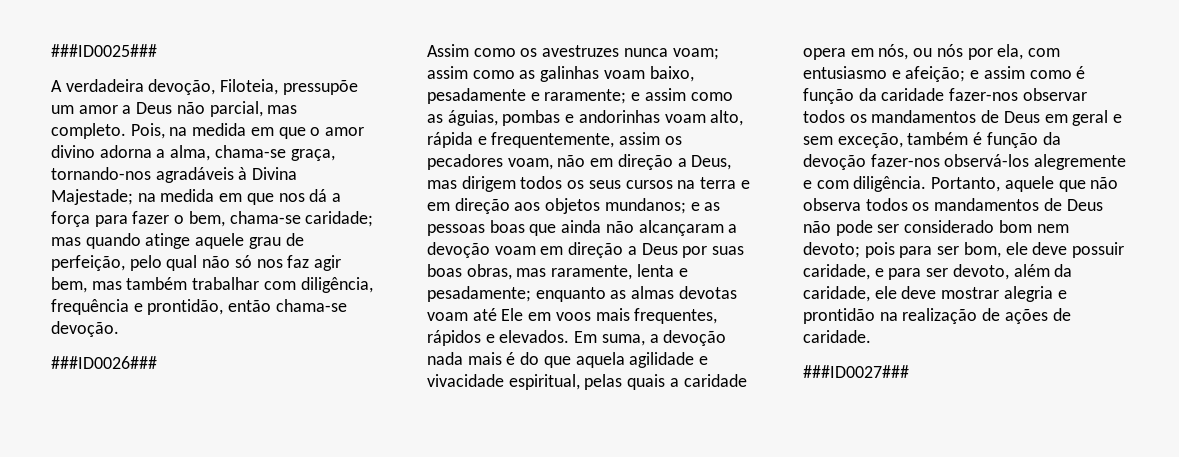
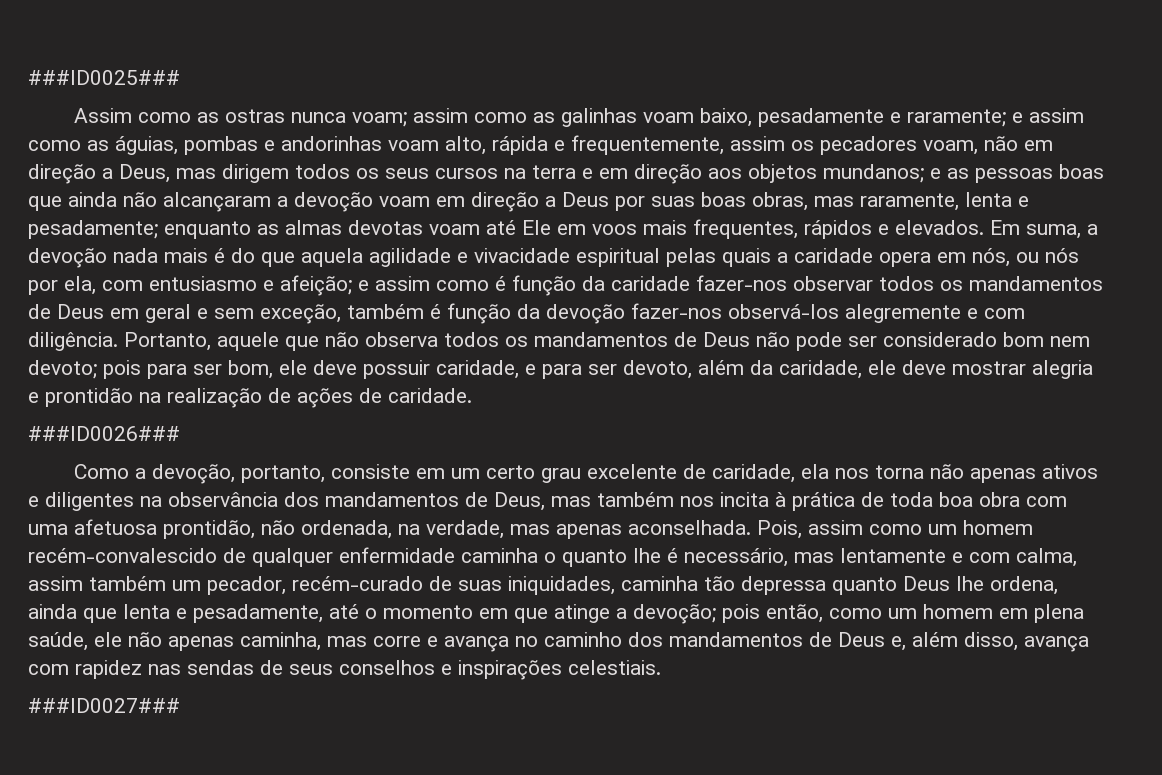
[51,79,358,95] [51,101,298,117] [51,123,365,139] [51,145,335,161] [51,167,298,183] [51,189,342,205] [51,211,374,227] [51,233,304,249] [51,255,342,271] [51,277,373,293] [51,299,347,315] [51,321,119,337] [51,356,157,369] // A verdadeira devoção, Filoteia, pressupõe um amor a Deus não parcial, mas completo. Pois, na medida em que o amor divino adorna a alma, chama-se graça, tornando-nos agradáveis à Divina Majestade; na medida em que nos dá a força para fazer o bem, chama-se caridade; mas quando atinge aquele grau de perfeição, pelo qual não só nos faz agir bem, mas também trabalhar com diligência, frequência e prontidão, então chama-se devoção. // ###ID0026### -> (180, 77) none
[520,45,620,57] os avestruzes -> [196,109,285,123] as ostras
[508,374,580,390] espiritual, -> [576,248,660,267] espiritual
(871, 336) none -> [28,426,180,441] [73,464,1098,484] [28,492,1067,511] [28,519,1033,539] [28,547,1077,567] [28,576,1058,595] [28,604,1084,624] [28,632,1089,652] [28,660,661,680] // ###ID0026### // Como a devoção, portanto, consiste em um certo grau excelente de caridade, ela nos torna não apenas ativos e diligentes na observância dos mandamentos de Deus, mas também nos incita à prática de toda boa obra com uma afetuosa prontidão, não ordenada, na verdade, mas apenas aconselhada. Pois, assim como um homem recém-convalescido de qualquer enfermidade caminha o quanto lhe é necessário, mas lentamente e com calma, assim também um pecador, recém-curado de suas iniquidades, caminha tão depressa quanto Deus lhe ordena, ainda que lenta e pesadamente, até o momento em que atinge a devoção; pois então, como um homem em plena saúde, ele não apenas caminha, mas corre e avança no caminho dos mandamentos de Deus e, além disso, avança com rapidez nas sendas de seus conselhos e inspirações celestiais.

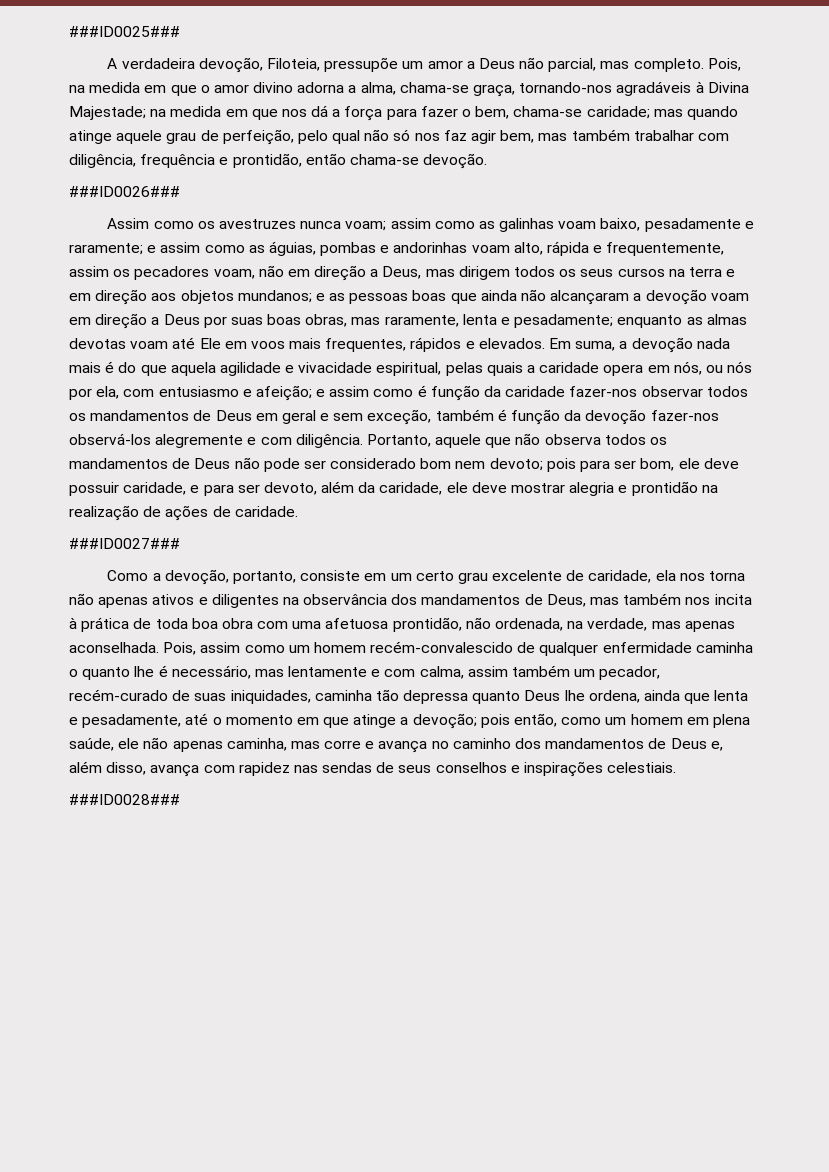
(180, 77) none -> [107,57,741,73] [69,81,749,97] [69,105,738,121] [69,129,729,145] [69,153,488,169] [69,186,180,197] // A verdadeira devoção, Filoteia, pressupõe um amor a Deus não parcial, mas completo. Pois, na medida em que o amor divino adorna a alma, chama-se graça, tornando-nos agradáveis à Divina Majestade; na medida em que nos dá a força para fazer o bem, chama-se caridade; mas quando atinge aquele grau de perfeição, pelo qual não só nos faz agir bem, mas também trabalhar com diligência, frequência e prontidão, então chama-se devoção. // ###ID0026###
[196,109,285,123] as ostras -> [197,219,296,229] os avestruzes
[576,248,660,267] espiritual -> [376,362,442,376] espiritual,
[28,426,180,441] ###ID0026### -> [69,538,180,549] ###ID0027###
[28,698,180,713] ###ID0027### -> [69,794,180,805] ###ID0028###

